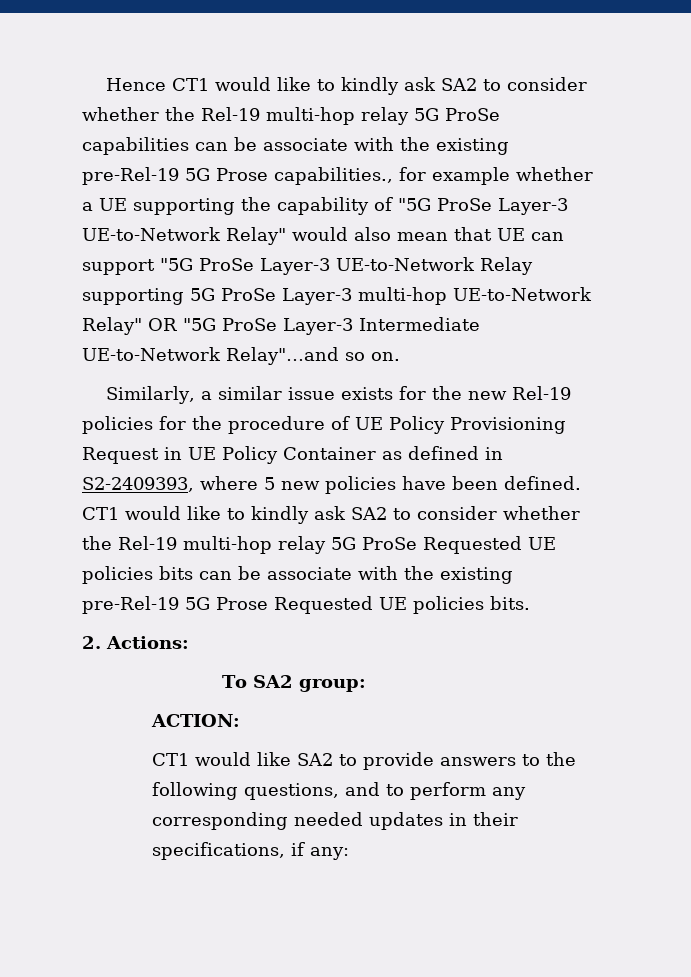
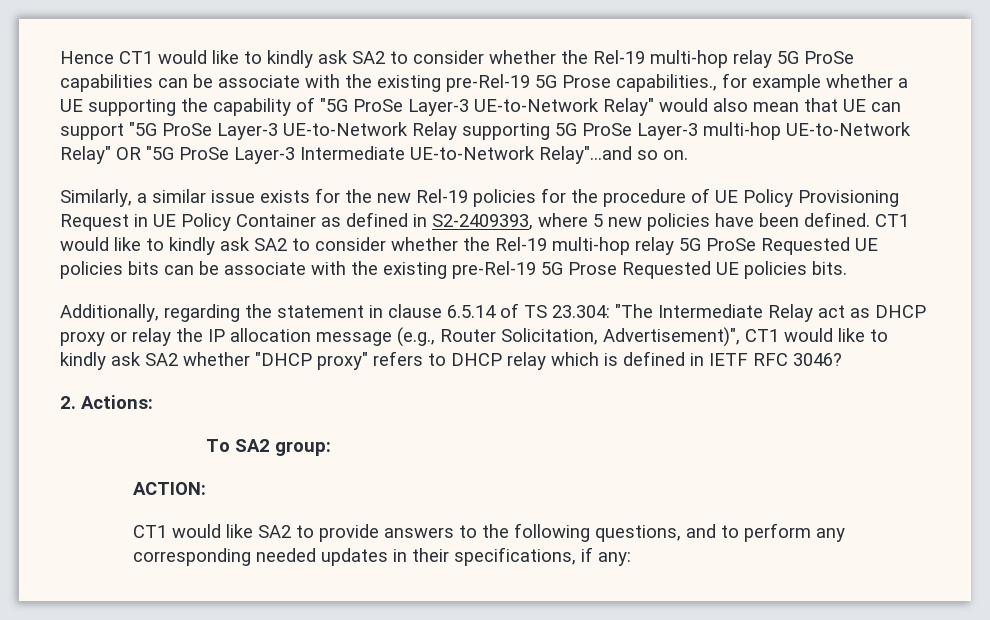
(530, 603) none -> [60,303,926,322] [60,327,888,347] [60,351,842,370] // Additionally, regarding the statement in clause 6.5.14 of TS 23.304: "The Intermediate Relay act as DHCP proxy or relay the IP allocation message (e.g., Router Solicitation, Advertisement)", CT1 would like to kindly ask SA2 whether "DHCP proxy" refers to DHCP relay which is defined in IETF RFC 3046?

